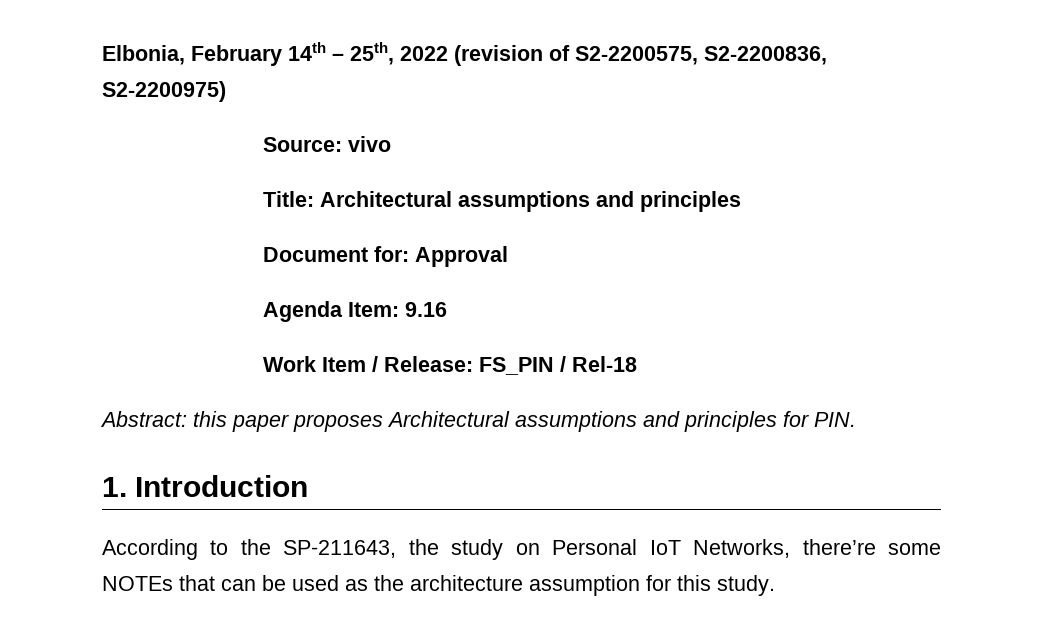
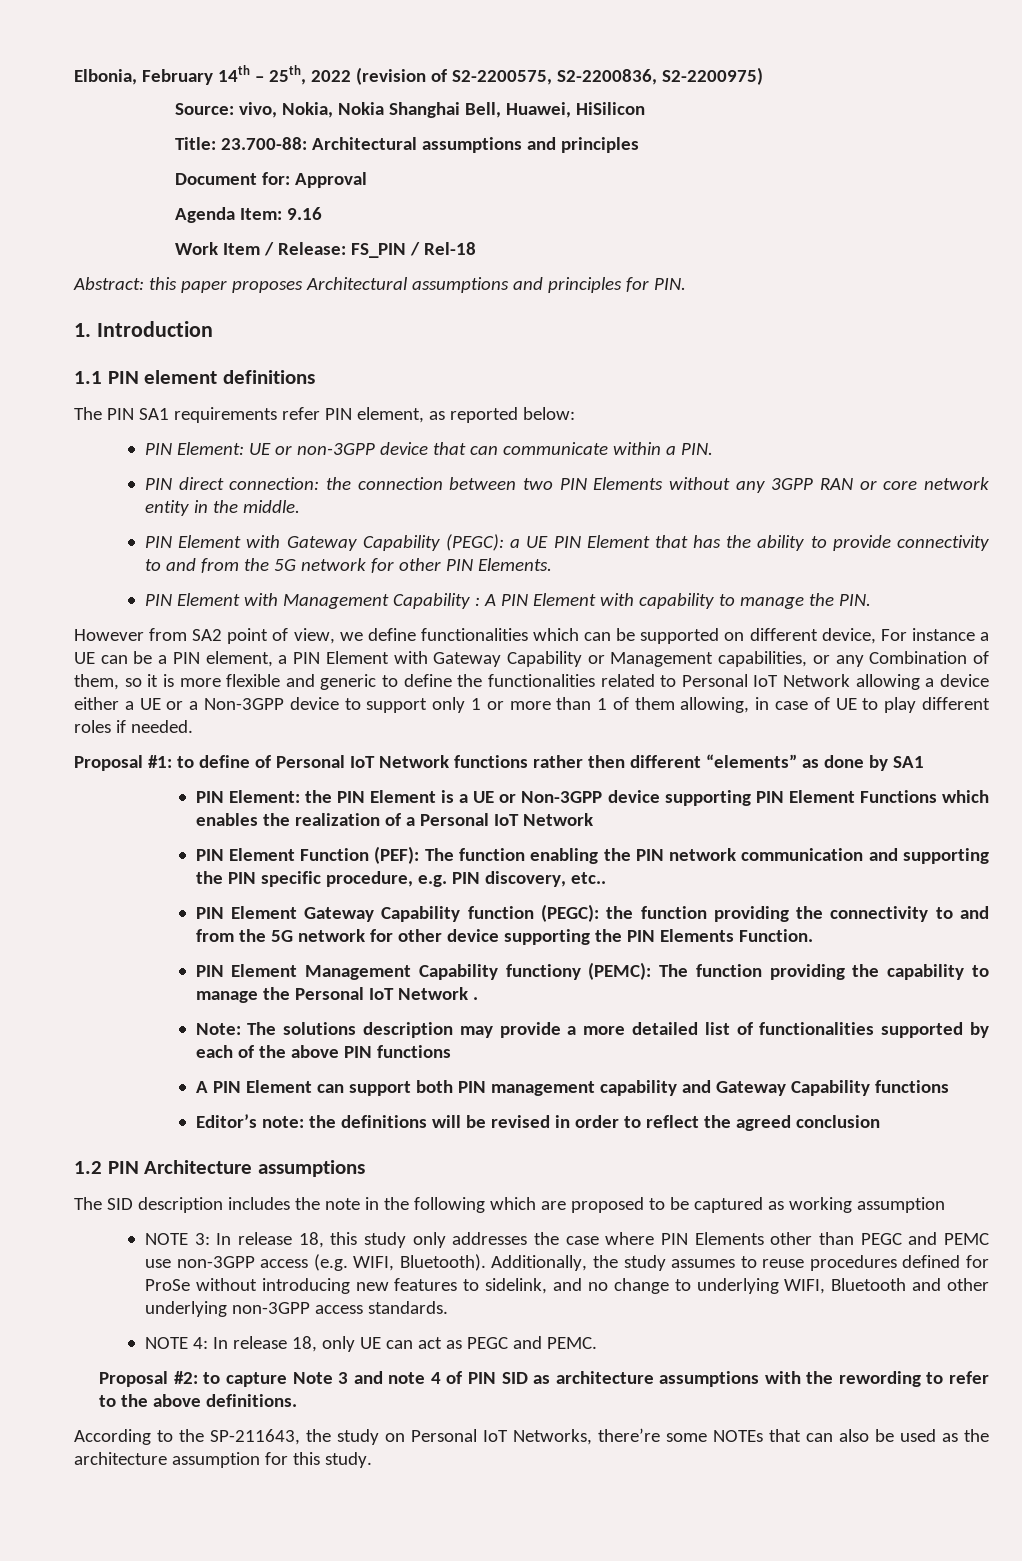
[347,136,391,152] vivo -> [239,102,646,118] vivo, Nokia, Nokia Shanghai Bell, Huawei, HiSilicon
(314, 199) none -> [221,137,308,150] 23.700-88:
(309, 486) none -> [74,370,315,384] [74,407,575,423] [145,442,713,455] [145,477,989,493] [145,500,300,516] [145,534,990,551] [145,558,552,573] [145,593,871,609] [74,628,989,644] [74,651,989,667] [74,674,990,690] [74,697,990,713] [74,720,193,733] [74,754,924,771] [195,790,989,806] [195,813,593,826] [195,846,990,864] [195,871,606,887] [195,904,990,922] [195,929,813,945] [195,962,990,980] [195,987,478,1003] [195,1022,989,1038] [195,1045,451,1058] [195,1080,949,1096] [195,1114,880,1131] [74,1160,365,1177] [74,1197,945,1213] [145,1232,990,1248] [145,1254,989,1271] [145,1278,990,1294] [145,1301,448,1317] [145,1336,597,1352] [99,1371,989,1387] [99,1394,298,1407] // 1.1 PIN element definitions // The PIN SA1 requirements refer PIN element, as reported below: // PIN Element: UE or non-3GPP device that can communicate within a PIN. // PIN direct connection: the connection between two PIN Elements without any 3GPP RAN or core network entity in the middle. // PIN Element with Gateway Capability (PEGC): a UE PIN Element that has the ability to provide connectivity to and from the 5G network for other PIN Elements. // PIN Element with Management Capability : A PIN Element with capability to manage the PIN. // However from SA2 point of view, we define functionalities which can be supported on different device, For instance a UE can be a PIN element, a PIN Element with Gateway Capability or Management capabilities, or any Combination of them, so it is more flexible and generic to define the functionalities related to Personal IoT Network allowing a device either a UE or a Non-3GPP device to support only 1 or more than 1 of them allowing, in case of UE to play different roles if needed. // Proposal #1: to define of Personal IoT Network functions rather then different “elements” as done by SA1 // PIN Element: the PIN Element is a UE or Non-3GPP device supporting PIN Element Functions which enables the realization of a Personal IoT Network // PIN Element Function (PEF): The function enabling the PIN network communication and supporting the PIN specific procedure, e.g. PIN discovery, etc.. // PIN Element Gateway Capability function (PEGC): the function providing the connectivity to and from the 5G network for other device supporting the PIN Elements Function. // PIN Element Management Capability functiony (PEMC): The function providing the capability to manage the Personal IoT Network . // Note: The solutions description may provide a more detailed list of functionalities supported by each of the above PIN functions // A PIN Element can support both PIN management capability and Gateway Capability functions // Editor’s note: the definitions will be revised in order to reflect the agreed conclusion // 1.2 PIN Architecture assumptions // The SID description includes the note in the following which are proposed to be captured as working assumption // NOTE 3: In release 18, this study only addresses the case where PIN Elements other than PEGC and PEMC use non-3GPP access (e.g. WIFI, Bluetooth). Additionally, the study assumes to reuse procedures defined for ProSe without introducing new features to sidelink, and no change to underlying WIFI, Bluetooth and other underlying non-3GPP access standards. // NOTE 4: In release 18, only UE can act as PEGC and PEMC. // Proposal #2: to capture Note 3 and note 4 of PIN SID as architecture assumptions with the rewording to refer to the above definitions.
(256, 585) none -> [839,1429,869,1442] also

